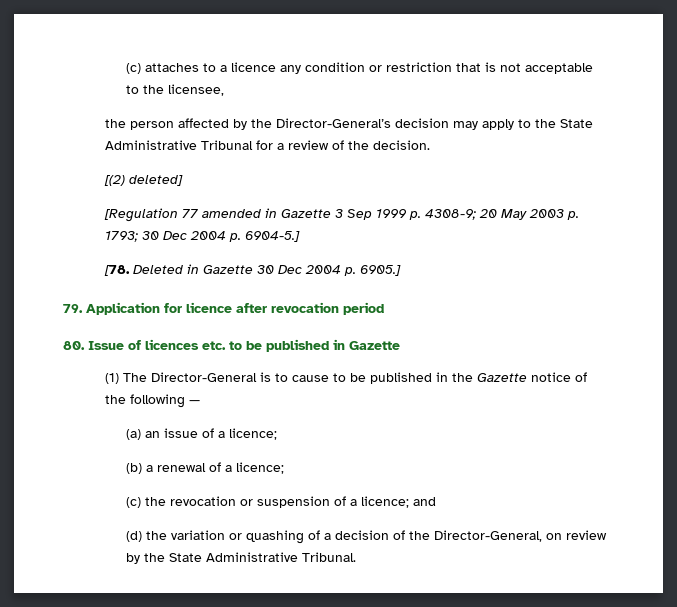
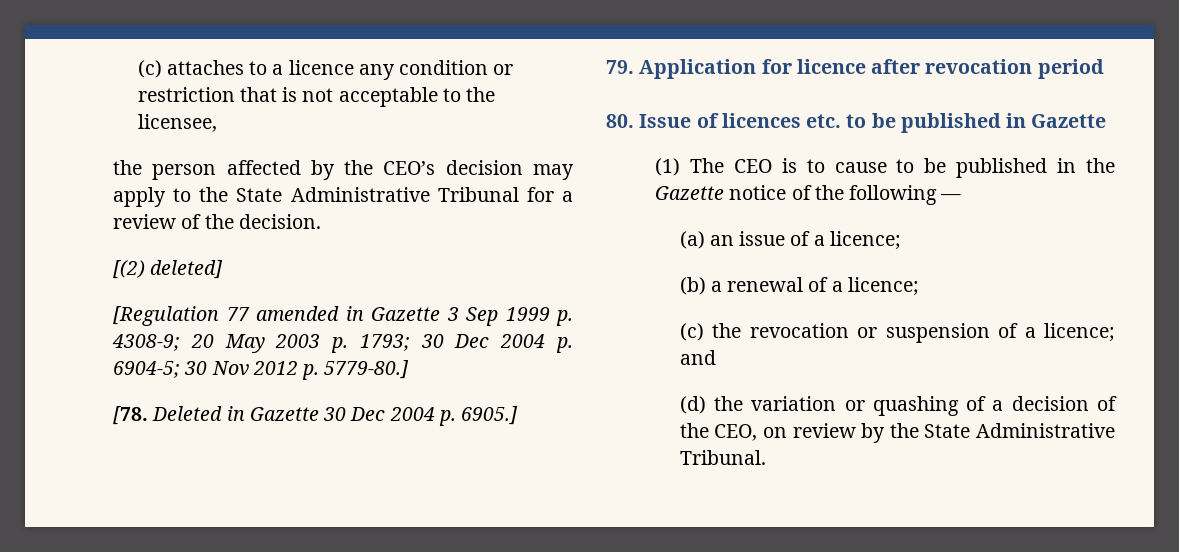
[275,118,391,128] Director-General’s -> [383,161,436,175] CEO’s
[244,231,300,242] 6904-5.] -> [113,360,410,380] 6904-5; 30 Nov 2012 p. 5779-80.]
[150,372,257,382] Director-General -> [733,159,772,173] CEO
[433,530,542,542] Director-General, -> [714,424,758,441] CEO,

